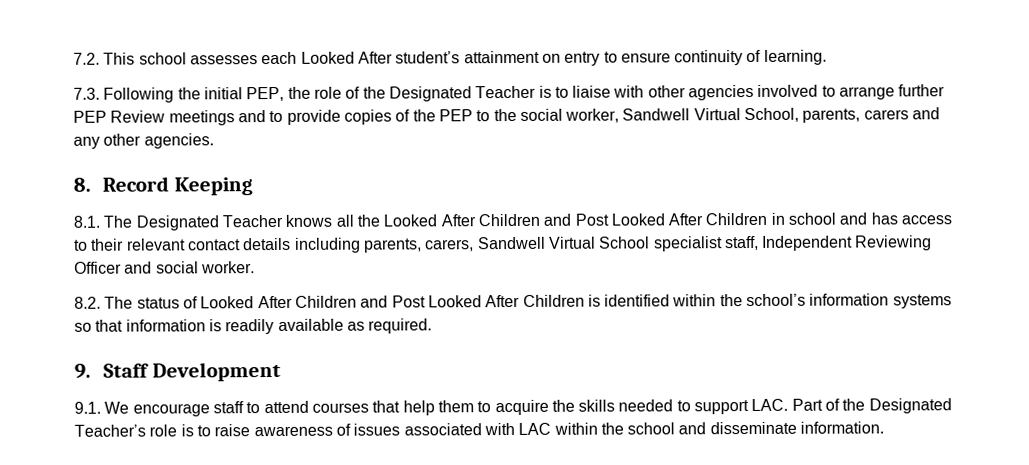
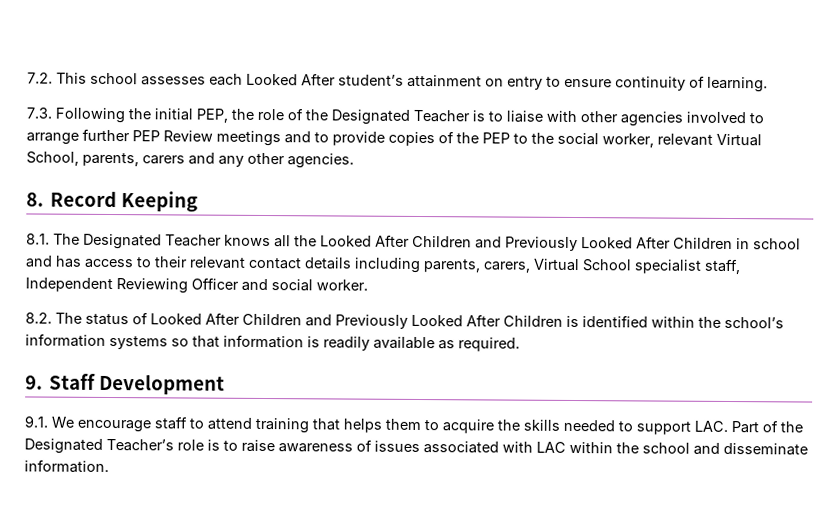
[622,108,691,121] Sandwell -> [657,133,713,146] relevant
[574,213,609,226] Post -> [505,236,578,252] Previously
[477,236,546,250] Sandwell -> (530, 267) none
[391,295,426,308] Post -> [335,314,408,329] Previously
[311,400,435,416] courses that help -> [255,417,382,434] training that helps

